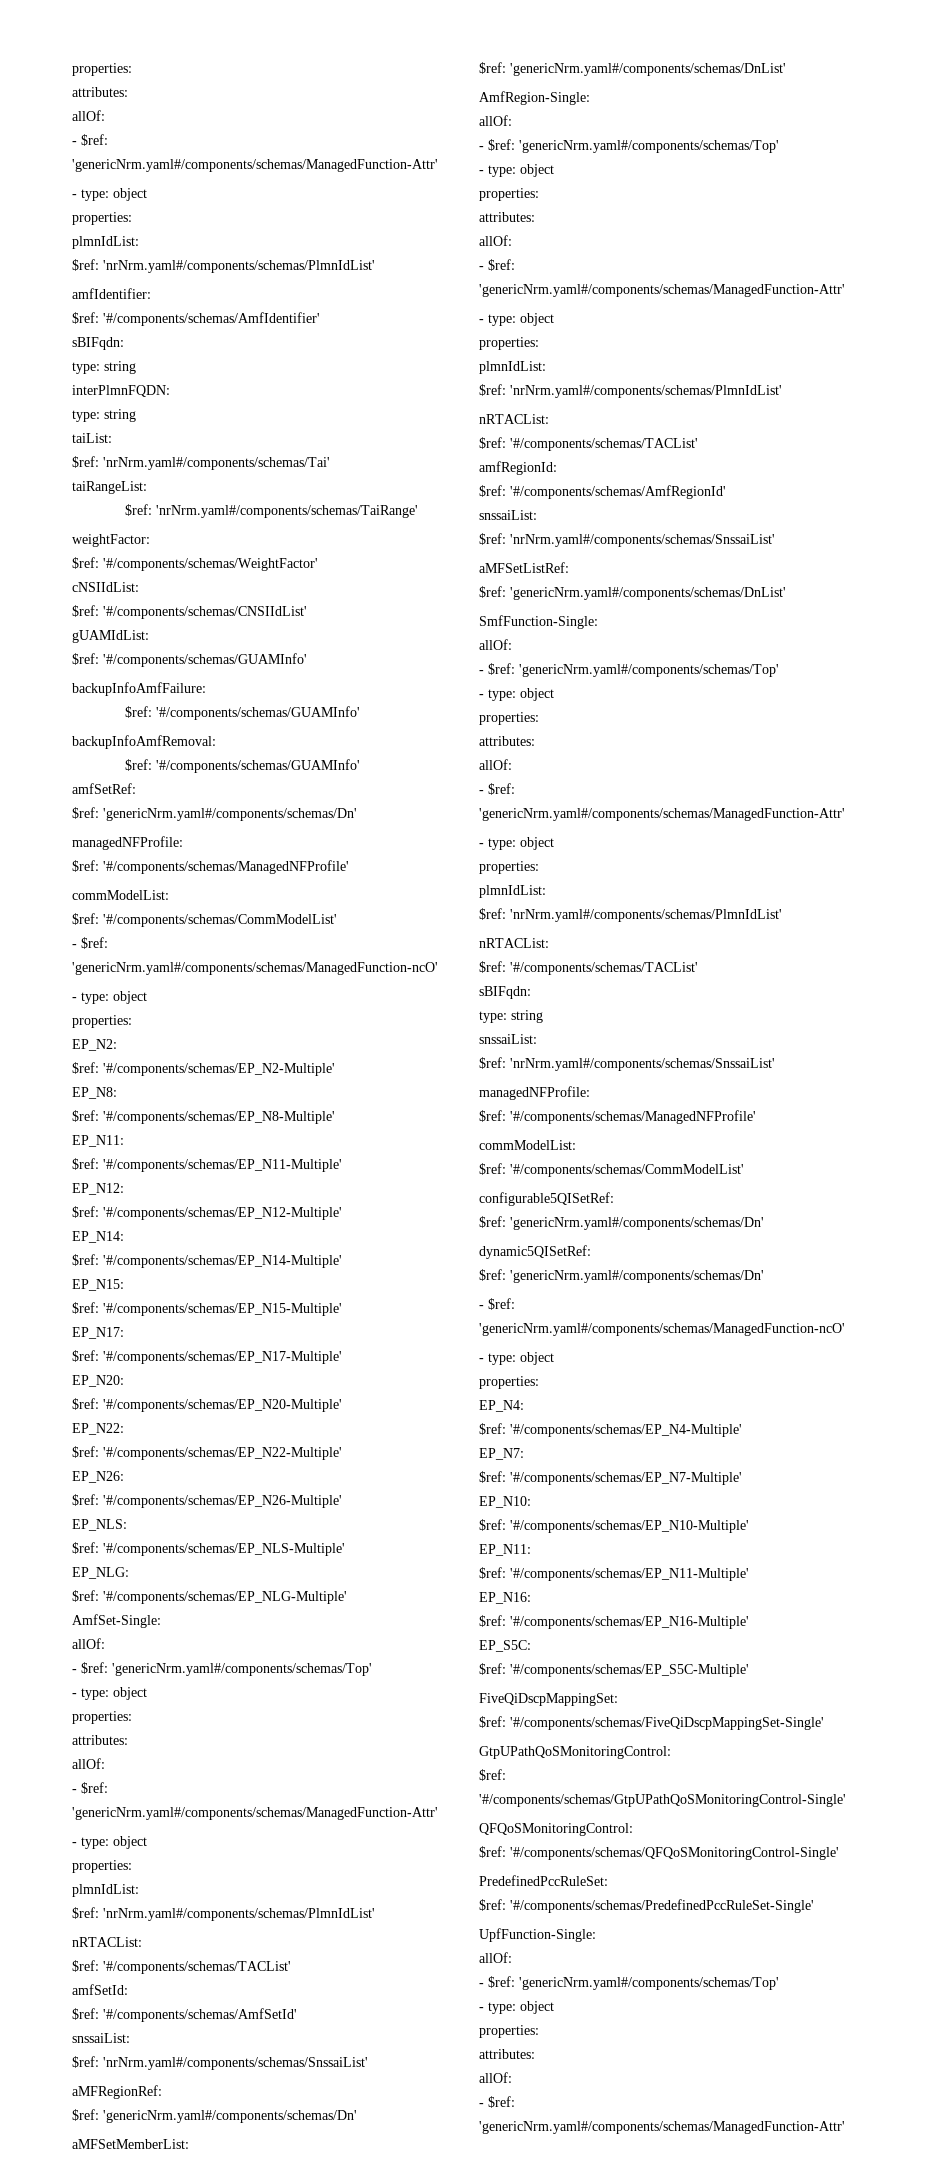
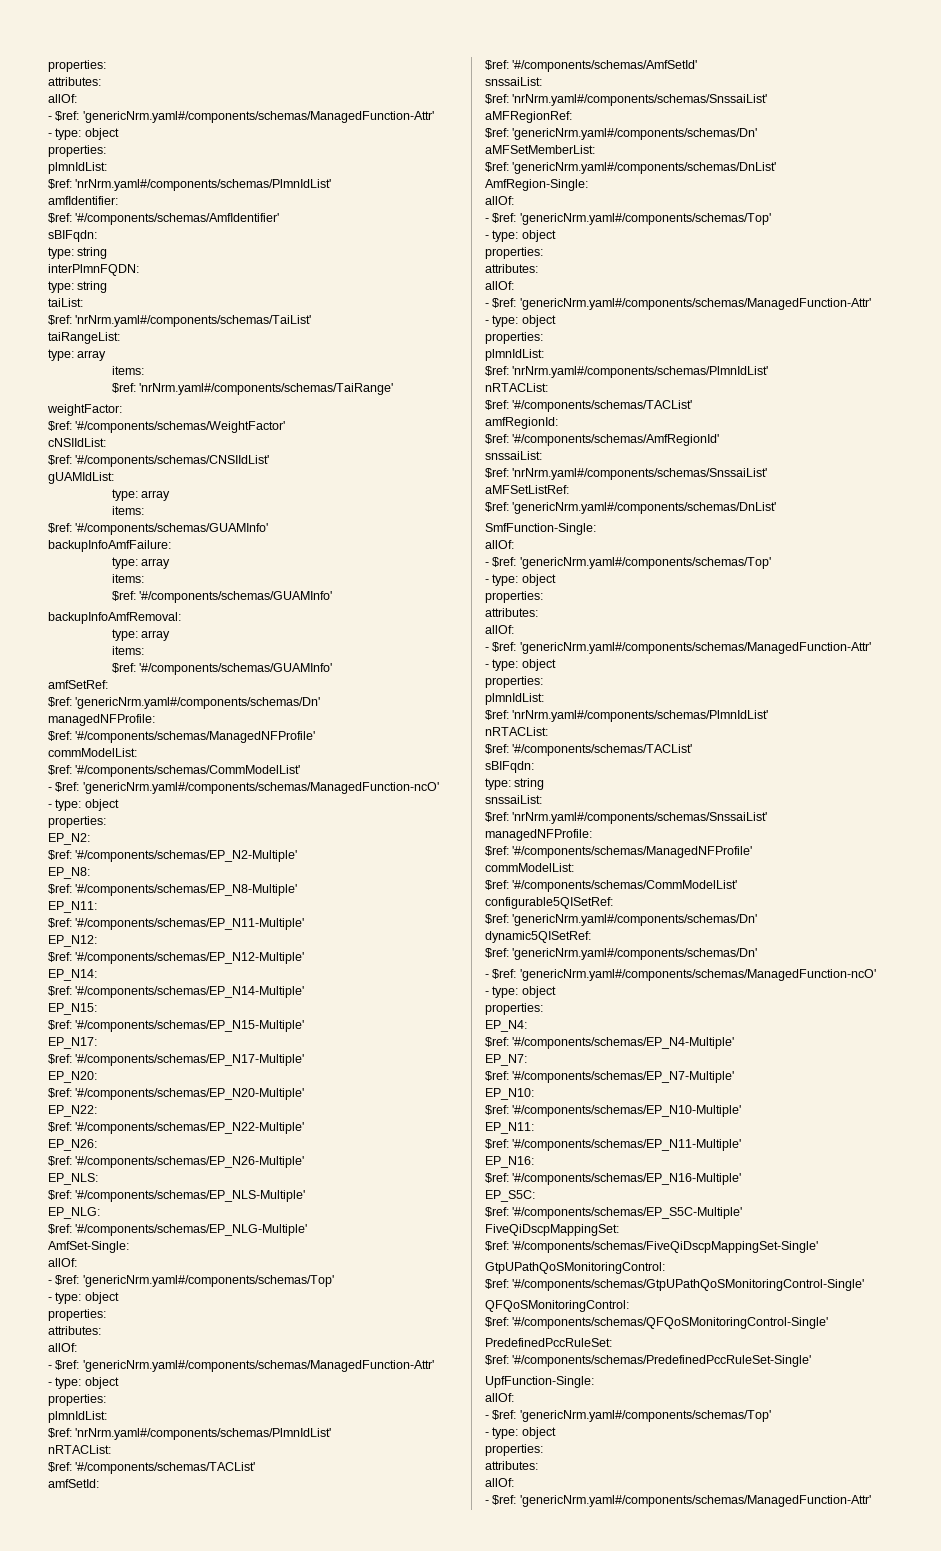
[103,457,330,470] 'nrNrm.yaml#/components/schemas/Tai' -> [75,315,312,327] 'nrNrm.yaml#/components/schemas/TaiList'
(147, 487) none -> [48,349,107,361] [111,366,144,375] // type: array // items:
(149, 636) none -> [111,489,171,501] [111,506,144,515] // type: array // items:
(206, 689) none -> [111,557,171,569] [111,574,144,583] // type: array // items:
(216, 742) none -> [111,629,171,641] [111,646,144,655] // type: array // items:

